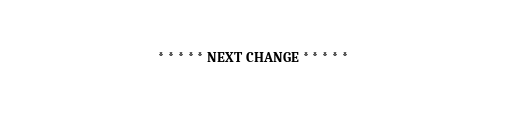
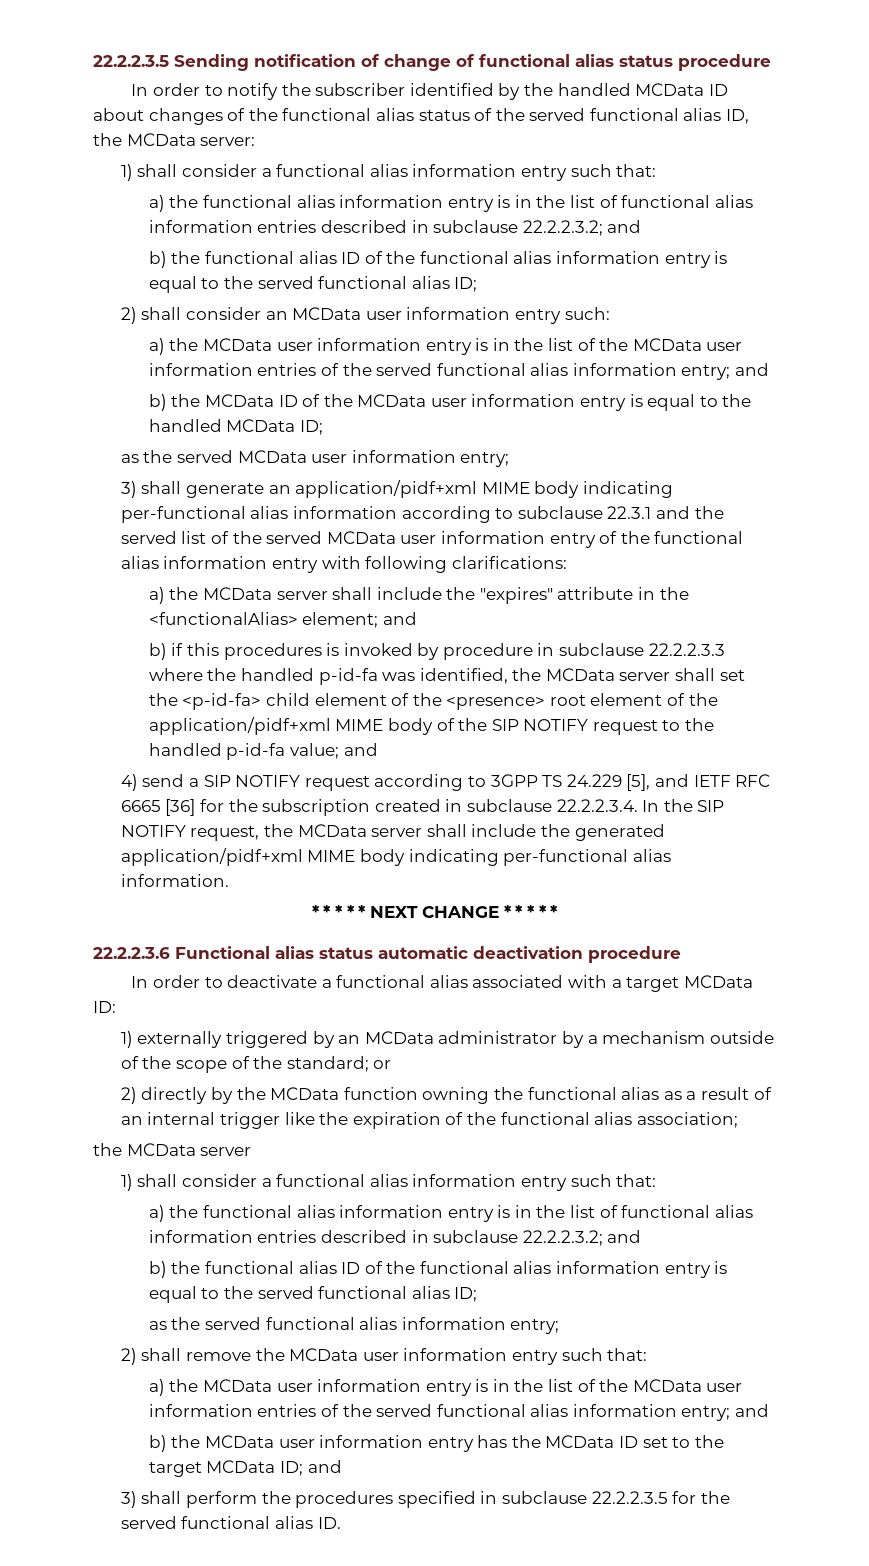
(158, 57) none -> [93,54,771,71] [131,83,728,100] [93,108,750,125] [93,133,256,146] [120,164,657,181] [148,195,753,212] [148,220,642,236] [148,251,728,268] [148,276,478,293] [120,307,610,324] [148,338,743,355] [148,363,770,380] [148,394,752,411] [148,419,323,435] [120,450,510,467] [120,480,673,498] [120,506,724,523] [120,531,744,548] [120,556,567,573] [148,587,689,604] [148,612,417,628] [148,643,725,660] [148,668,745,685] [148,693,718,710] [148,717,715,735] [148,743,378,760] [120,774,771,791] [120,799,725,816] [120,824,665,841] [120,848,671,866] [120,874,229,887] 22.2.2.3.5 Sending notification of change of functional alias status procedure // In order to notify the subscriber identified by the handled MCData ID about changes of the functional alias status of the served functional alias ID, the MCData server: // 1) shall consider a functional alias information entry such that: // a) the functional alias information entry is in the list of functional alias information entries described in subclause 22.2.2.3.2; and // b) the functional alias ID of the functional alias information entry is equal to the served functional alias ID; // 2) shall consider an MCData user information entry such: // a) the MCData user information entry is in the list of the MCData user information entries of the served functional alias information entry; and // b) the MCData ID of the MCData user information entry is equal to the handled MCData ID; // as the served MCData user information entry; // 3) shall generate an application/pidf+xml MIME body indicating per-functional alias information according to subclause 22.3.1 and the served list of the served MCData user information entry of the functional alias information entry with following clarifications: // a) the MCData server shall include the "expires" attribute in the <functionalAlias> element; and // b) if this procedures is invoked by procedure in subclause 22.2.2.3.3 where the handled p-id-fa was identified, the MCData server shall set the <p-id-fa> child element of the <presence> root element of the application/pidf+xml MIME body of the SIP NOTIFY request to the handled p-id-fa value; and // 4) send a SIP NOTIFY request according to 3GPP TS 24.229 [5], and IETF RFC 6665 [36] for the subscription created in subclause 22.2.2.3.4. In the SIP NOTIFY request, the MCData server shall include the generated application/pidf+xml MIME body indicating per-functional alias information. //
(348, 57) none -> [93,946,681,963] [131,975,753,992] [93,1001,116,1013] [120,1031,774,1048] [120,1056,392,1073] [120,1087,772,1104] [120,1112,738,1129] [93,1143,252,1156] [120,1174,657,1191] [148,1205,753,1222] [148,1230,642,1246] [148,1261,728,1278] [148,1286,478,1303] [148,1317,560,1334] [120,1348,648,1365] [148,1379,743,1396] [148,1404,770,1421] [148,1435,724,1452] [148,1460,342,1477] [120,1491,730,1508] [120,1516,341,1529] // 22.2.2.3.6 Functional alias status automatic deactivation procedure // In order to deactivate a functional alias associated with a target MCData ID: // 1) externally triggered by an MCData administrator by a mechanism outside of the scope of the standard; or // 2) directly by the MCData function owning the functional alias as a result of an internal trigger like the expiration of the functional alias association; // the MCData server // 1) shall consider a functional alias information entry such that: // a) the functional alias information entry is in the list of functional alias information entries described in subclause 22.2.2.3.2; and // b) the functional alias ID of the functional alias information entry is equal to the served functional alias ID; // as the served functional alias information entry; // 2) shall remove the MCData user information entry such that: // a) the MCData user information entry is in the list of the MCData user information entries of the served functional alias information entry; and // b) the MCData user information entry has the MCData ID set to the target MCData ID; and // 3) shall perform the procedures specified in subclause 22.2.2.3.5 for the served functional alias ID.

